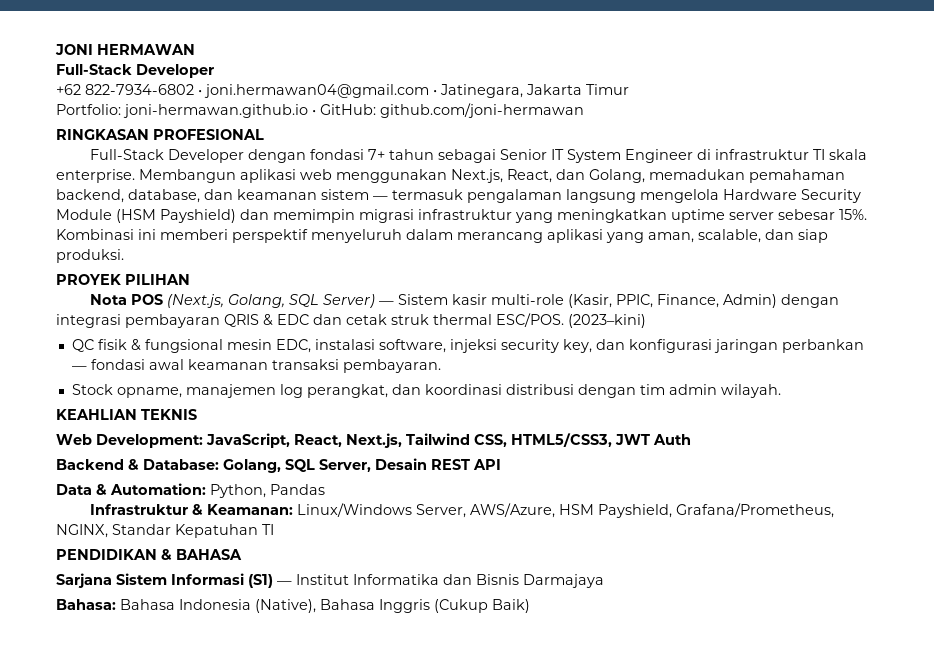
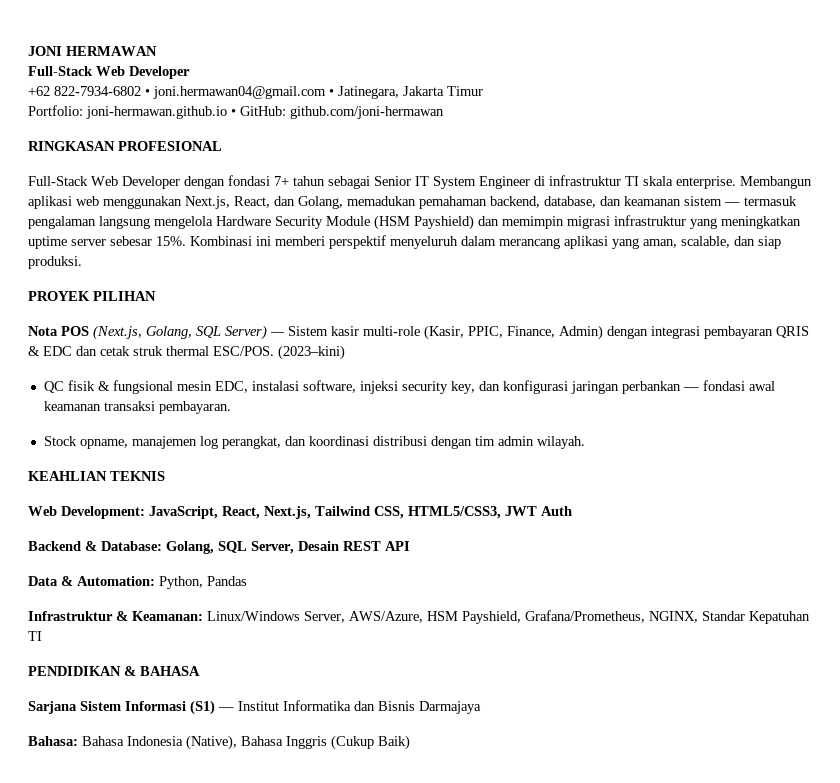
(132, 69) none -> [96,66,125,76] Web
(164, 154) none -> [91,176,118,186] Web

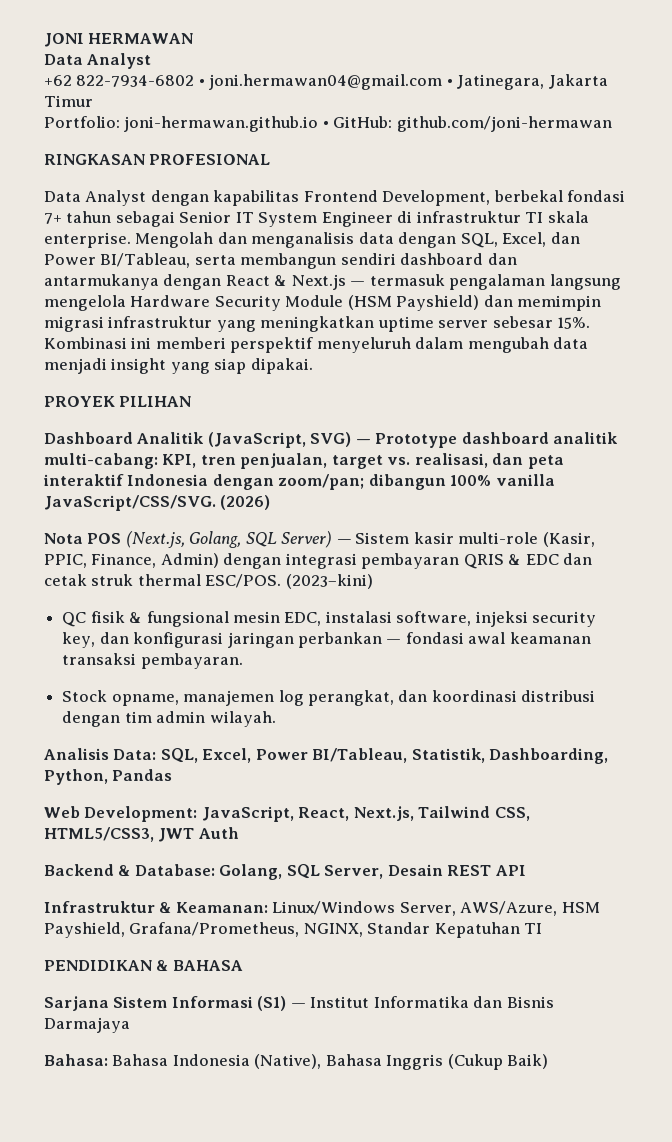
[28,66,190,79] Full-Stack Web Developer -> [44,53,152,69] Data Analyst
[28,176,225,189] Full-Stack Web Developer dengan -> [44,190,563,206] Data Analyst dengan kapabilitas Frontend Development, berbekal
[740,176,812,189] [28,196,722,209] Membangun aplikasi web menggunakan Next.js, React, dan Golang, memadukan pemahaman backend, database, dan keamanan sistem -> [135,232,580,248] [44,253,517,269] [44,274,346,290] Mengolah dan menganalisis data dengan SQL, Excel, dan Power BI/Tableau, serta membangun sendiri dashboard dan antarmukanya dengan React & Next.js
[499,236,781,249] [28,256,82,269] [28,291,156,301] merancang aplikasi yang aman, scalable, dan siap produksi. // PROYEK PILIHAN -> [467,337,589,353] [44,358,313,374] [44,396,192,407] [44,432,619,448] [44,453,564,469] [43,474,555,490] [44,495,271,511] mengubah data menjadi insight yang siap dipakai. // PROYEK PILIHAN // Dashboard Analitik (JavaScript, SVG) — Prototype dashboard analitik multi-cabang: KPI, tren penjualan, target vs. realisasi, dan peta interaktif Indonesia dengan zoom/pan; dibangun 100% vanilla JavaScript/CSS/SVG. (2026)
[28,471,165,481] KEAHLIAN TEKNIS -> [44,748,609,764] [44,769,173,785] Analisis Data: SQL, Excel, Power BI/Tableau, Statistik, Dashboarding, Python, Pandas
[28,576,247,589] // Data & Automation: Python, Pandas -> (526, 870) none

